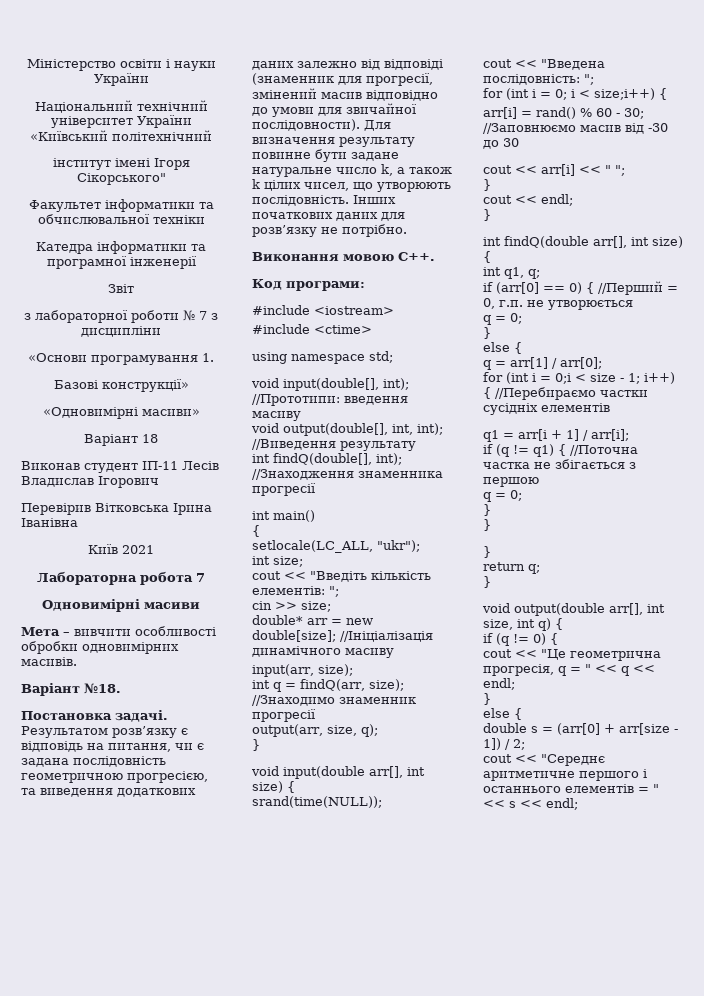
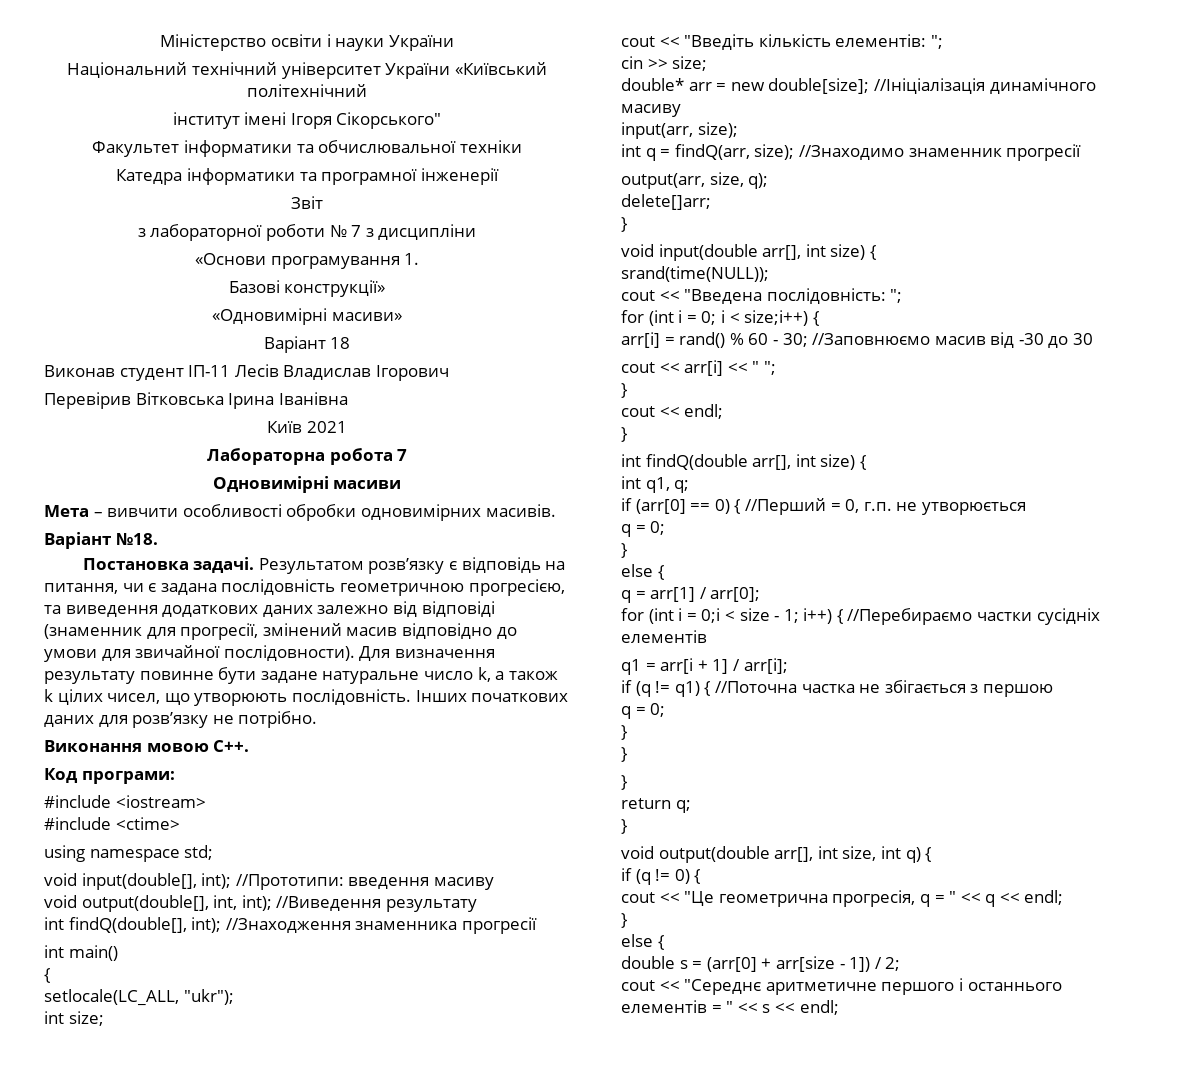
(378, 730) none -> [621,194,711,210] // delete[]arr;

